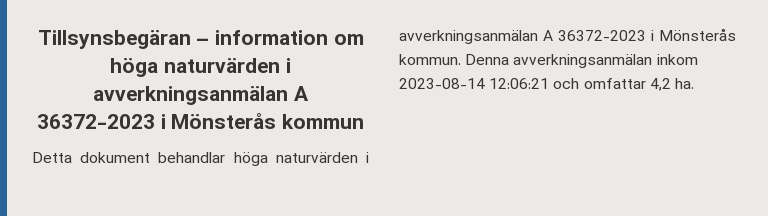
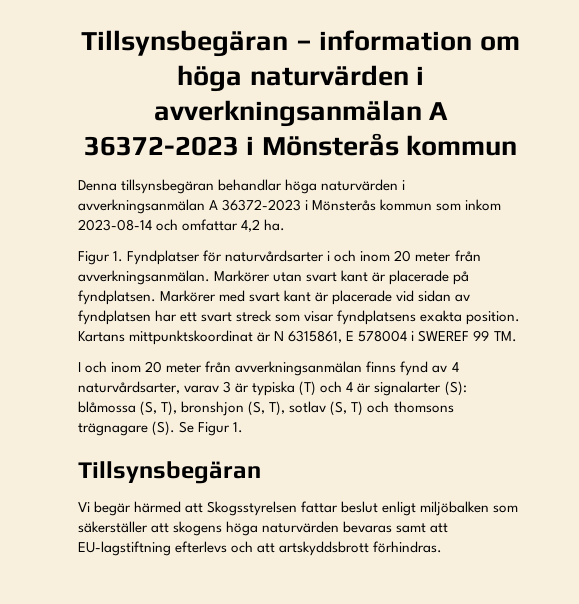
[32,152,151,163] Detta dokument -> [78,179,215,194] Denna tillsynsbegäran
[399,54,653,68] kommun. Denna avverkningsanmälan -> [380,199,462,211] kommun som
[489,78,550,89] 12:06:21 -> (152, 225) none
(694, 83) none -> [78,250,481,265] [78,270,470,285] [78,290,471,305] [78,310,521,325] [78,330,517,345] [78,361,459,376] [78,381,467,396] [78,401,454,416] [78,421,244,436] [78,461,261,484] [78,501,519,516] [78,521,449,536] [78,541,443,556] // Figur 1. Fyndplatser för naturvårdsarter i och inom 20 meter från avverkningsanmälan. Markörer utan svart kant är placerade på fyndplatsen. Markörer med svart kant är placerade vid sidan av fyndplatsen har ett svart streck som visar fyndplatsens exakta position. Kartans mittpunktskoordinat är N 6315861, E 578004 i SWEREF 99 TM. // I och inom 20 meter från avverkningsanmälan finns fynd av 4 naturvårdsarter, varav 3 är typiska (T) och 4 är signalarter (S): blåmossa (S, T), bronshjon (S, T), sotlav (S, T) och thomsons trägnagare (S). Se Figur 1. // Tillsynsbegäran // Vi begär härmed att Skogsstyrelsen fattar beslut enligt miljöbalken som säkerställer att skogens höga naturvärden bevaras samt att EU-lagstiftning efterlevs och att artskyddsbrott förhindras.

